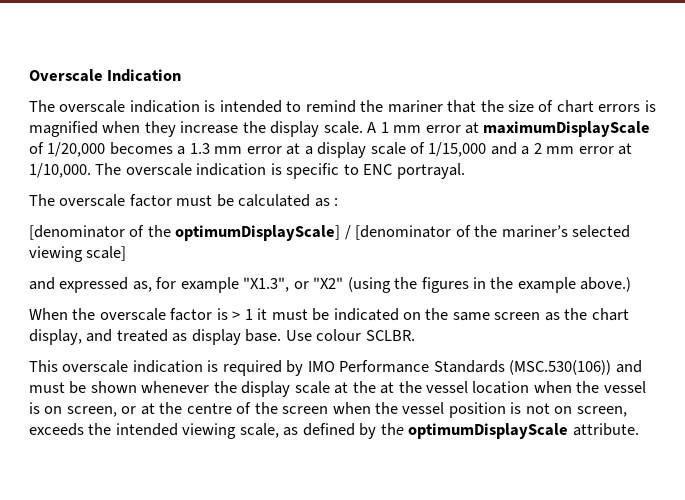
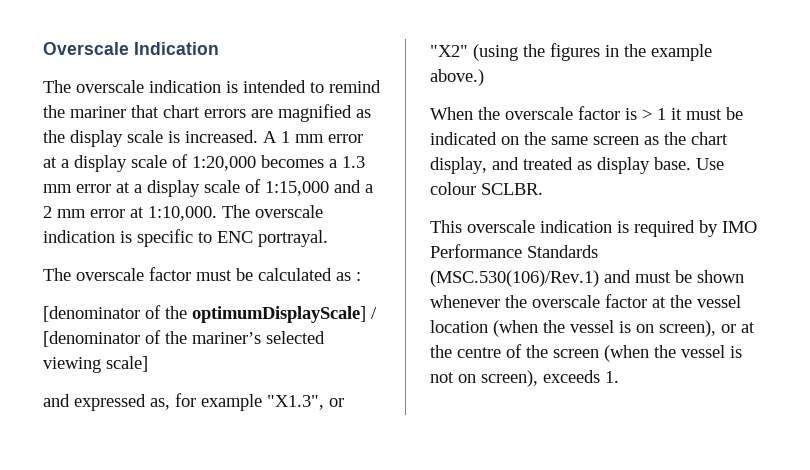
[480,100,656,113] [29,121,363,137] the size of chart errors is magnified when they increase the display scale. -> [163,104,371,122] [43,130,258,147] chart errors are magnified as the display scale is increased.
[483,121,651,137] [29,142,106,157] maximumDisplayScale of 1/20,000 -> [61,154,256,172] a display scale of 1:20,000
[428,142,487,157] 1/15,000 -> [265,181,329,196] 1:15,000
[29,163,91,178] 1/10,000. -> [148,206,217,221] 1:10,000.
[509,360,612,375] (MSC.530(106)) -> [430,270,599,287] (MSC.530(106)/Rev.1)
[241,381,376,397] display scale at the -> [532,294,647,308] overscale factor
[533,381,572,393] when -> [493,320,538,337] (when
[66,406,117,417] screen, -> [659,320,716,337] screen),
[332,402,506,418] when the vessel position -> [604,345,725,362] (when the vessel
[576,406,627,417] [29,423,639,439] screen, exceeds the intended viewing scale, as defined by the optimumDisplayScale attribute. -> [481,370,619,387] screen), exceeds 1.

